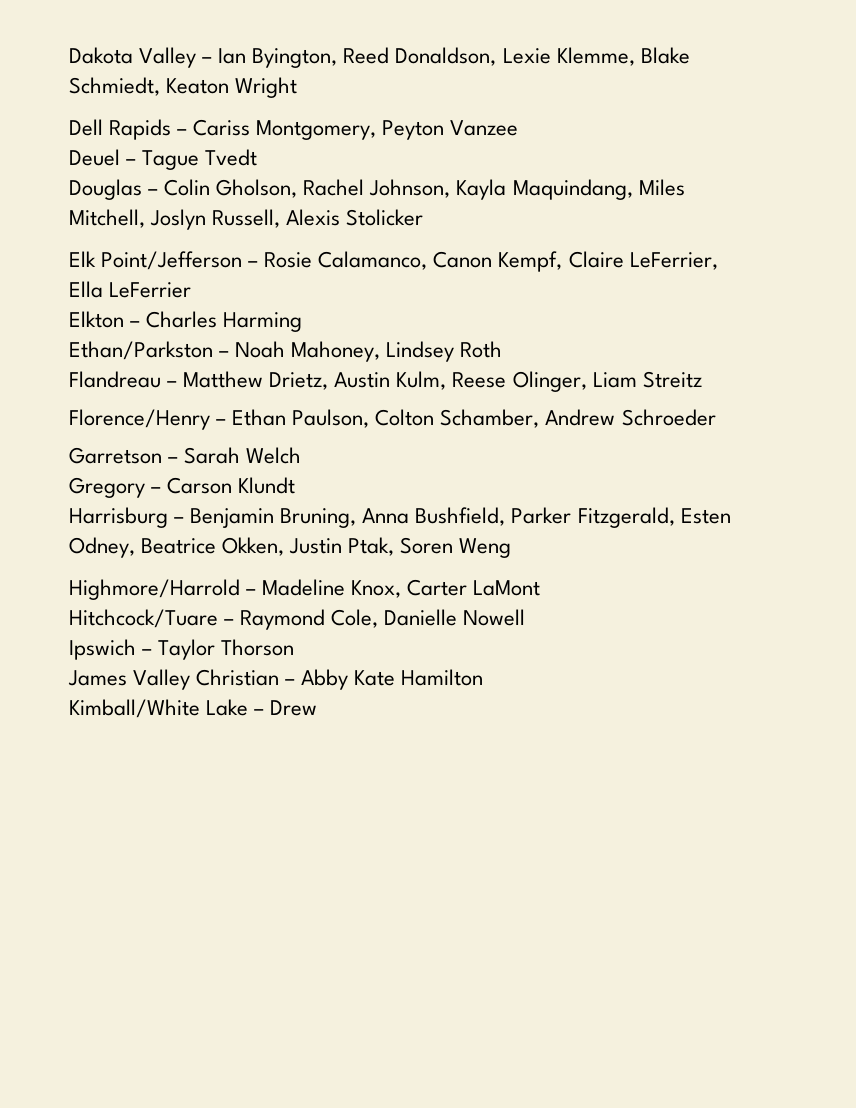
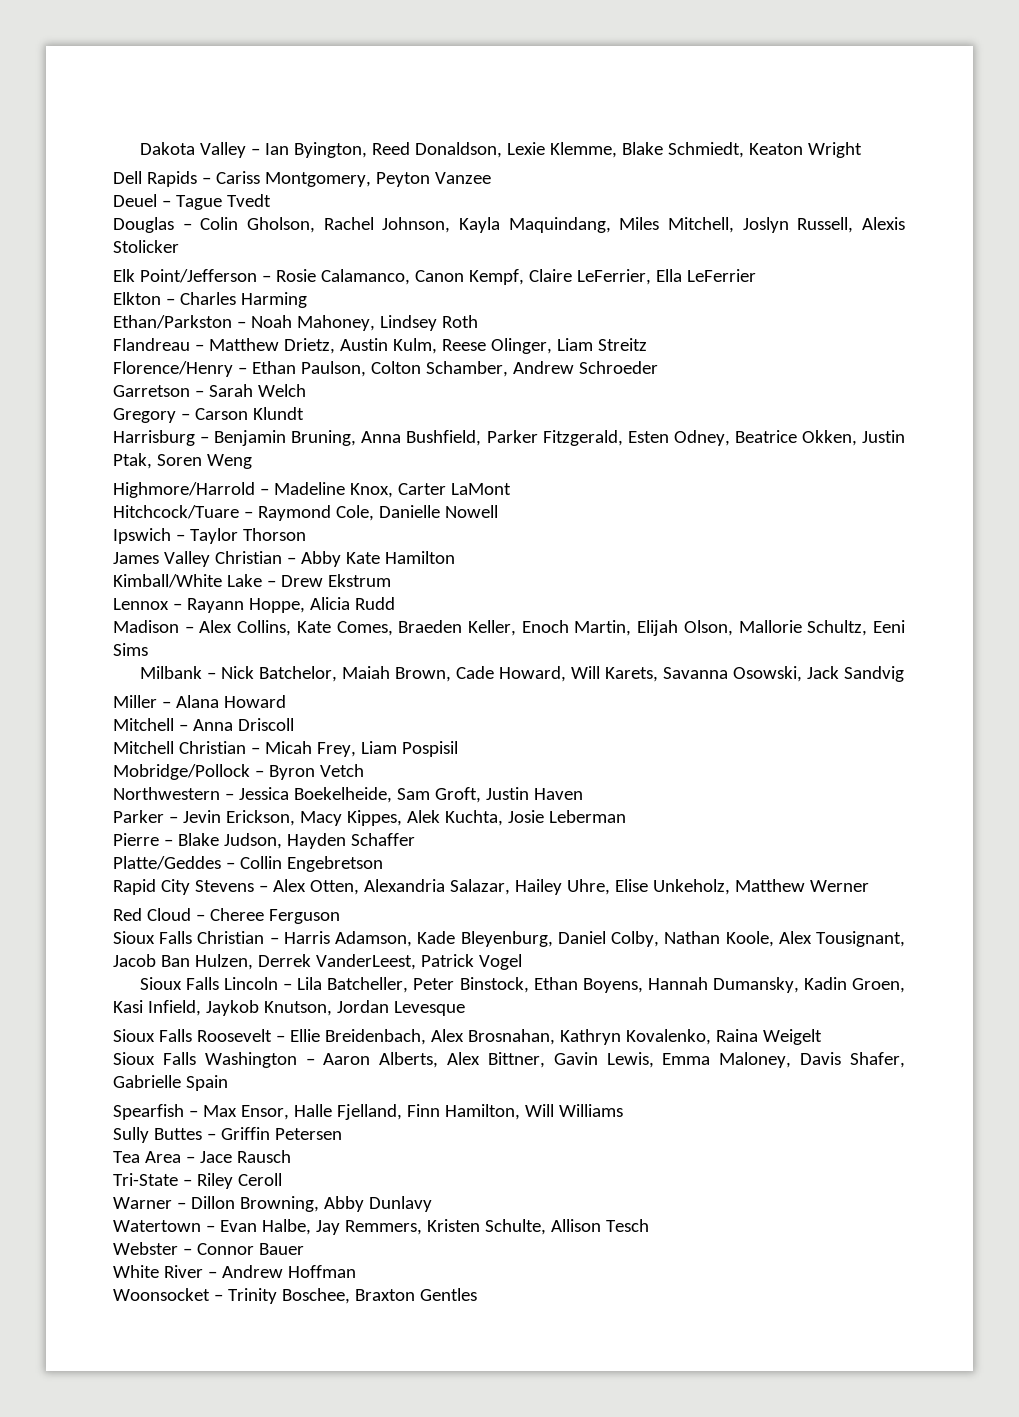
(318, 708) none -> [327,574,391,587] [113,597,395,613] [113,620,905,636] [113,643,148,656] [139,666,904,682] [113,695,286,708] [113,718,294,731] [113,741,458,757] [113,764,364,780] [113,787,583,803] [113,810,626,826] [113,833,415,849] [113,856,383,872] [113,879,869,895] [113,908,340,924] [113,931,906,947] [113,954,522,970] [139,977,905,993] [113,1000,465,1016] [113,1029,822,1045] [113,1052,905,1068] [113,1075,228,1091] [113,1104,623,1120] [113,1127,342,1143] [113,1150,291,1163] [113,1173,282,1189] [113,1196,432,1212] [113,1219,649,1235] [113,1242,304,1255] [113,1265,356,1278] [113,1288,477,1304] Ekstrum // Lennox – Rayann Hoppe, Alicia Rudd // Madison – Alex Collins, Kate Comes, Braeden Keller, Enoch Martin, Elijah Olson, Mallorie Schultz, Eeni Sims // Milbank – Nick Batchelor, Maiah Brown, Cade Howard, Will Karets, Savanna Osowski, Jack Sandvig // Miller – Alana Howard // Mitchell – Anna Driscoll // Mitchell Christian – Micah Frey, Liam Pospisil // Mobridge/Pollock – Byron Vetch // Northwestern – Jessica Boekelheide, Sam Groft, Justin Haven // Parker – Jevin Erickson, Macy Kippes, Alek Kuchta, Josie Leberman // Pierre – Blake Judson, Hayden Schaffer // Platte/Geddes – Collin Engebretson // Rapid City Stevens – Alex Otten, Alexandria Salazar, Hailey Uhre, Elise Unkeholz, Matthew Werner // Red Cloud – Cheree Ferguson // Sioux Falls Christian – Harris Adamson, Kade Bleyenburg, Daniel Colby, Nathan Koole, Alex Tousignant, Jacob Ban Hulzen, Derrek VanderLeest, Patrick Vogel // Sioux Falls Lincoln – Lila Batcheller, Peter Binstock, Ethan Boyens, Hannah Dumansky, Kadin Groen, Kasi Infield, Jaykob Knutson, Jordan Levesque // Sioux Falls Roosevelt – Ellie Breidenbach, Alex Brosnahan, Kathryn Kovalenko, Raina Weigelt // Sioux Falls Washington – Aaron Alberts, Alex Bittner, Gavin Lewis, Emma Maloney, Davis Shafer, Gabrielle Spain // Spearfish – Max Ensor, Halle Fjelland, Finn Hamilton, Will Williams // Sully Buttes – Griffin Petersen // Tea Area – Jace Rausch // Tri-State – Riley Ceroll // Warner – Dillon Browning, Abby Dunlavy // Watertown – Evan Halbe, Jay Remmers, Kristen Schulte, Allison Tesch // Webster – Connor Bauer // White River – Andrew Hoffman // Woonsocket – Trinity Boschee, Braxton Gentles

